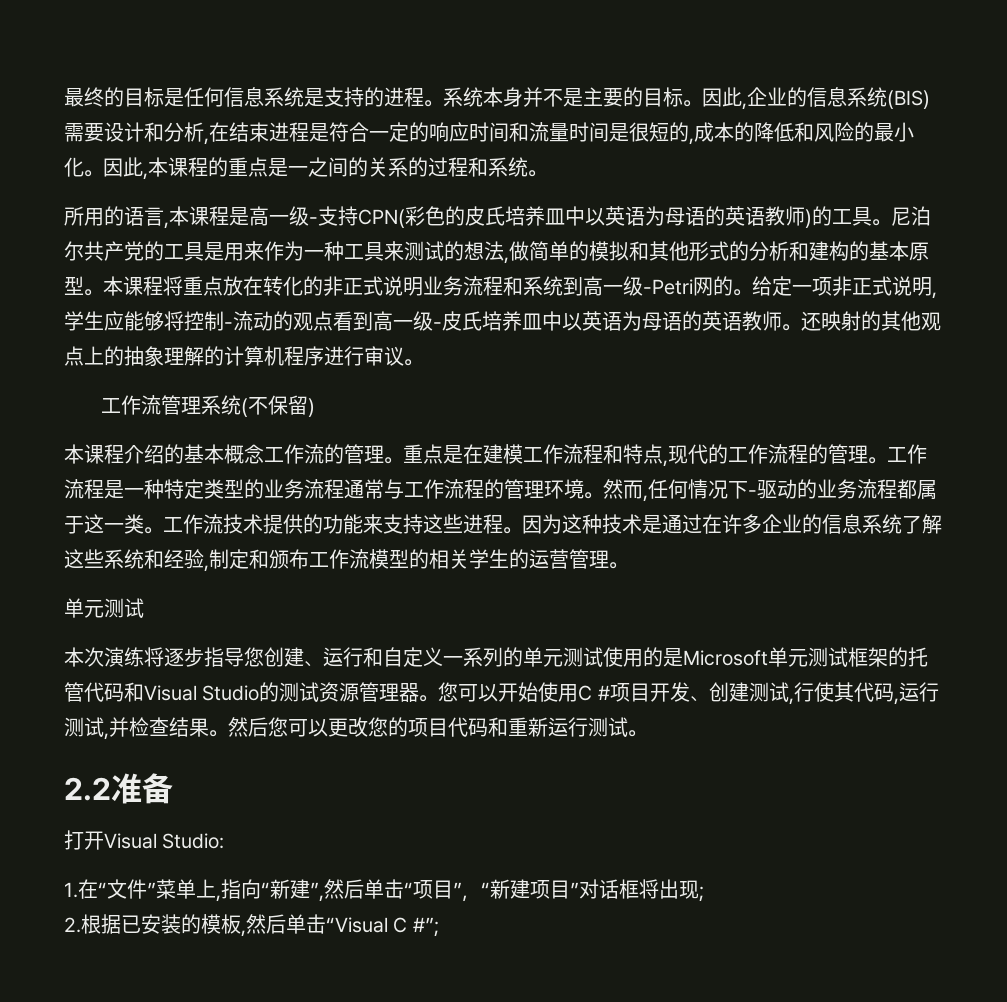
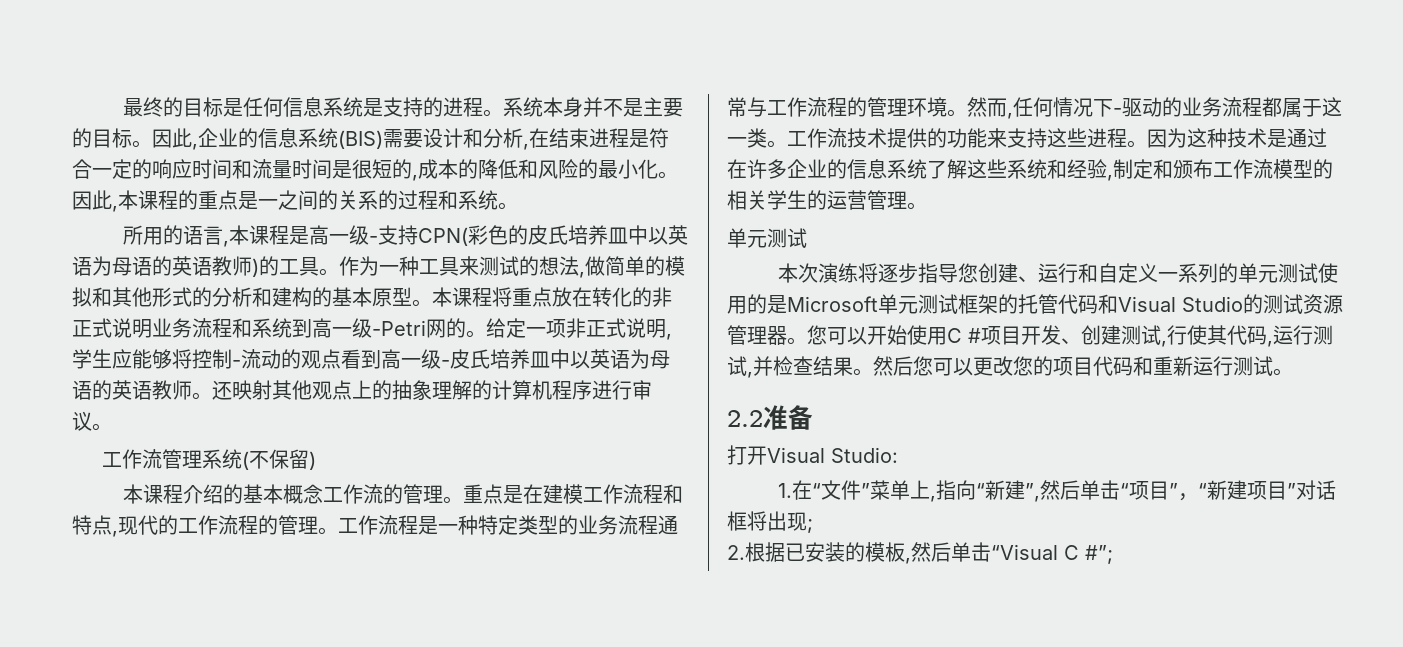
[891,206,931,226] [64,241,264,261] 尼泊尔共产党的工具是用来 -> (339, 272) none
[861,311,881,331] 的 -> (272, 390) none

